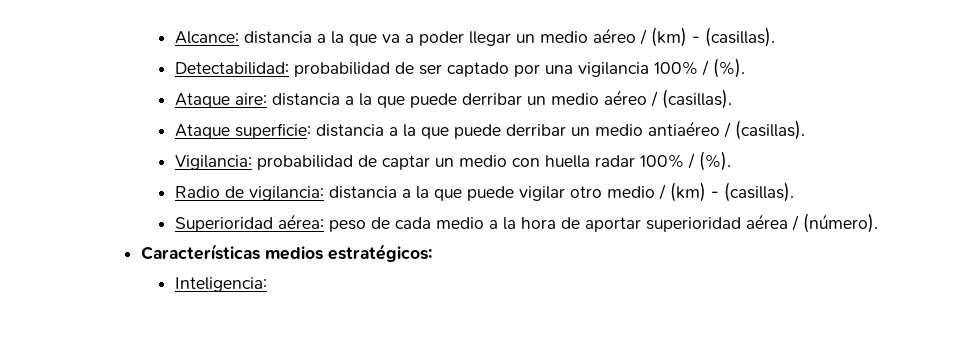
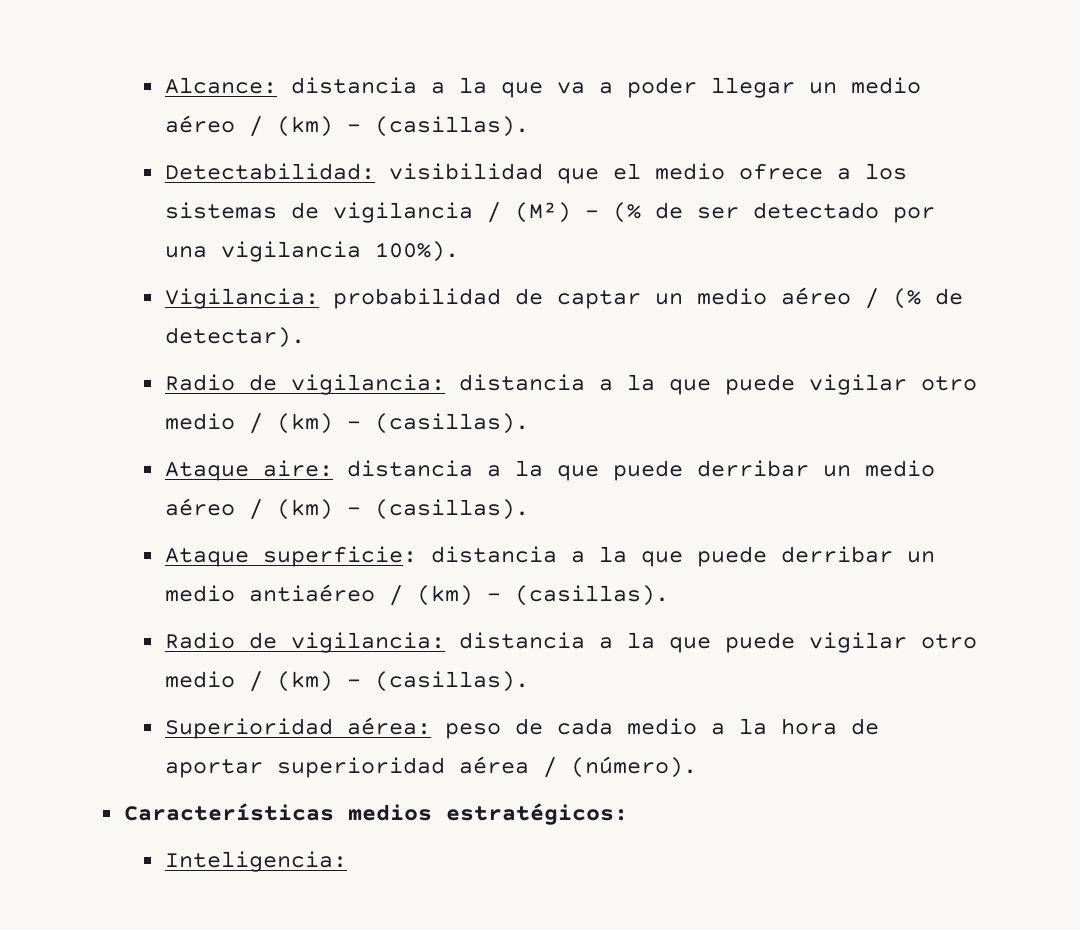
[293,62,390,77] probabilidad -> [389,163,908,184] [165,202,642,223] visibilidad que el medio ofrece a los sistemas de vigilancia / (M²) - (%
[446,62,509,77] captado -> [753,202,880,219] detectado
[653,58,745,78] 100% / (%). -> [375,241,460,262] [165,287,964,309] [165,327,306,348] [165,374,978,395] [165,413,530,434] 100%). // Vigilancia: probabilidad de captar un medio aéreo / (% de detectar). // Radio de vigilancia: distancia a la que puede vigilar otro medio / (km) - (casillas).
(658, 99) none -> [277,499,362,520] (km) -
[734,120,805,140] [174,151,731,171] (casillas). // Vigilancia: probabilidad de captar un medio con huella radar 100% / (%). -> [417,585,670,606] (km) - (casillas).

